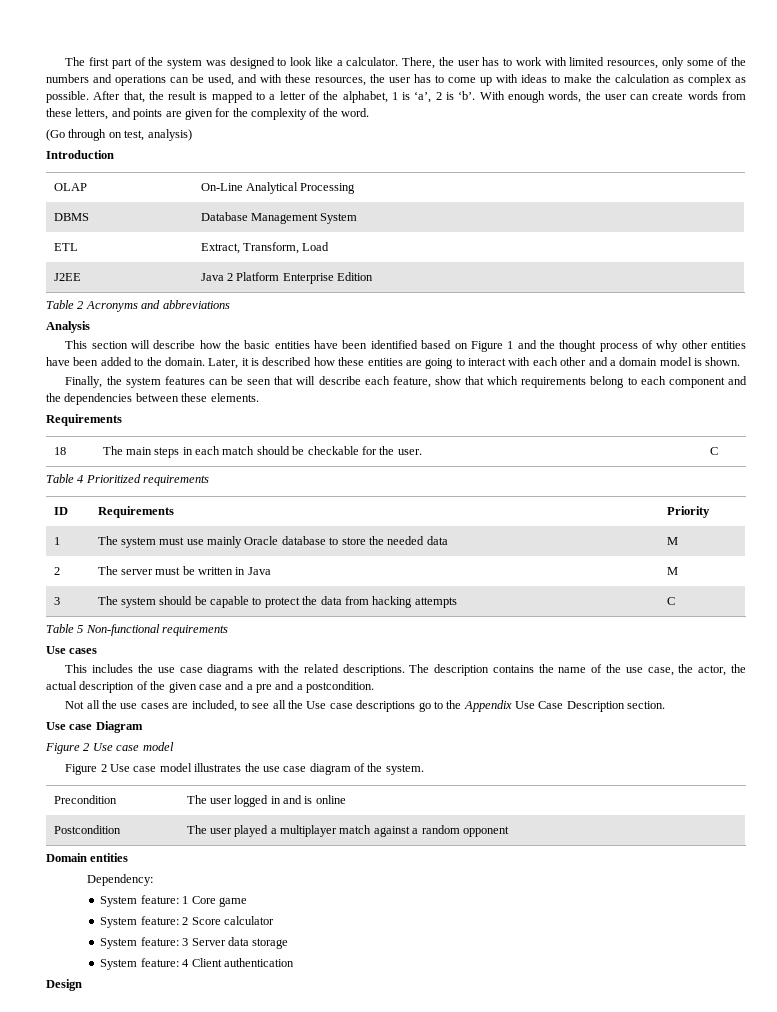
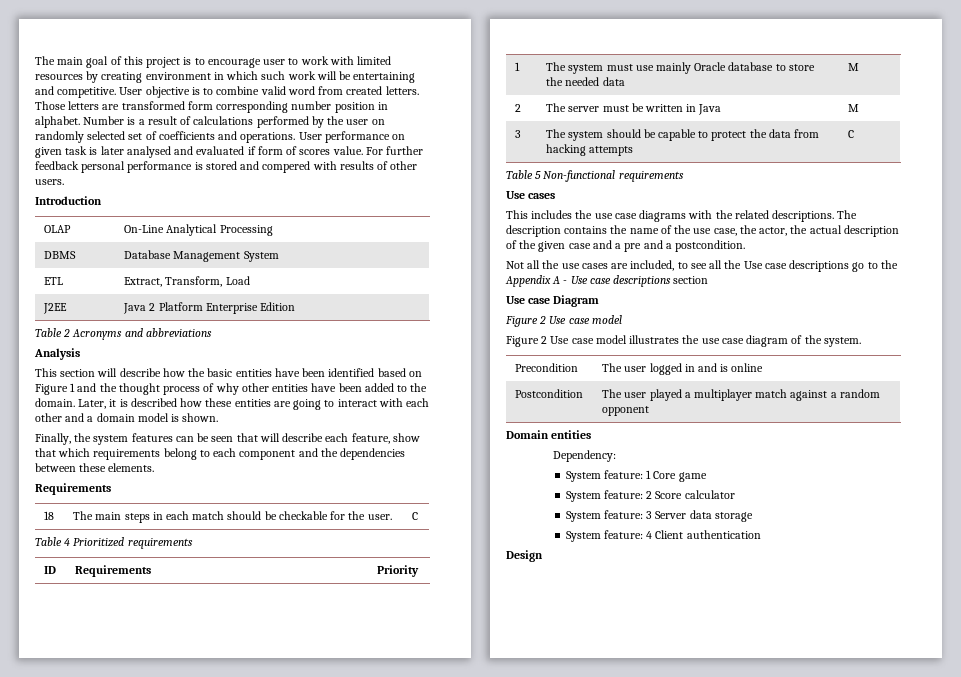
[65,57,747,69] [46,74,746,86] [46,91,747,103] [46,108,370,120] [46,129,192,141] The first part of the system was designed to look like a calculator. There, the user has to work with limited resources, only some of the numbers and operations can be used, and with these resources, the user has to come up with ideas to make the calculation as complex as possible. After that, the result is mapped to a letter of the alphabet, 1 is ‘a’, 2 is ‘b’. With enough words, the user can create words from these letters, and points are given for the complexity of the word. // (Go through on test, analysis) -> [35,56,392,68] [35,71,416,83] [35,86,419,98] [35,101,388,113] [35,116,385,128] [35,131,406,143] [35,146,424,158] [35,161,418,173] [35,179,64,185] The main goal of this project is to encourage user to work with limited resources by creating environment in which such work will be entertaining and competitive. User objective is to combine valid word from created letters. Those letters are transformed form corresponding number position in alphabet. Number is a result of calculations performed by the user on randomly selected set of coefficients and operations. User performance on given task is later analysed and evaluated if form of scores value. For further feedback personal performance is stored and compered with results of other users.
[515,701,666,712] Use Case Description section. -> [552,275,709,287] A - Use case descriptions section

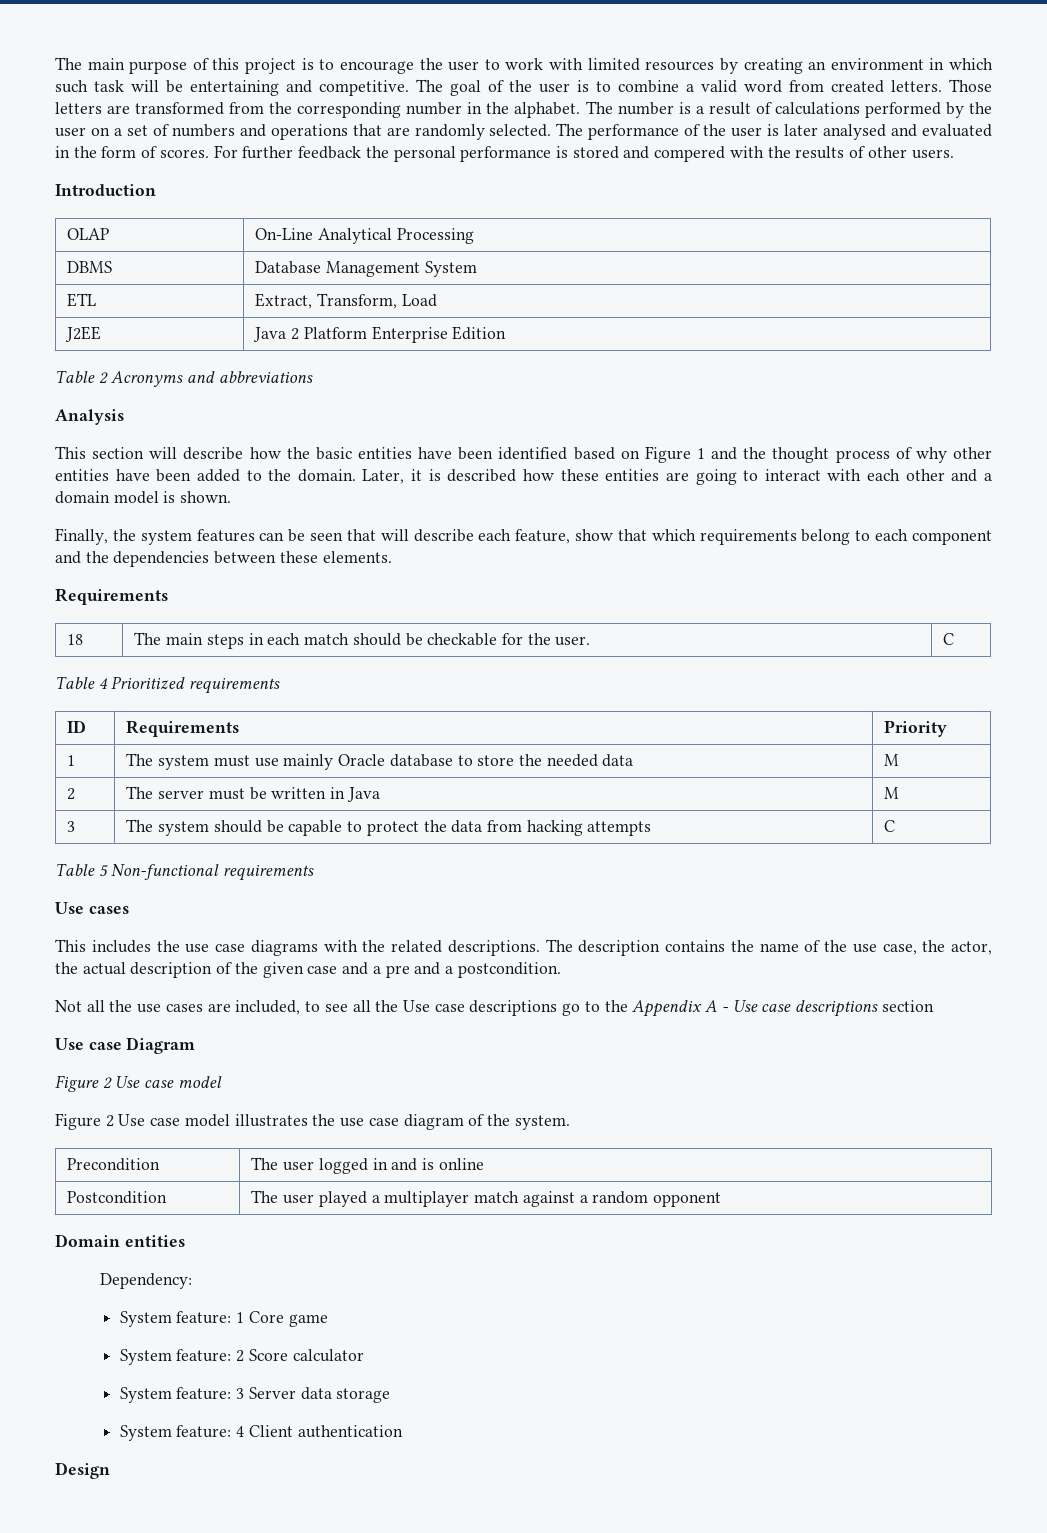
[35,56,109,68] The main goal -> [55,57,188,74] The main purpose
(261, 63) none -> [419,58,443,70] the
(143, 77) none -> [808,61,827,70] an
[287,71,316,80] work -> [94,80,124,92] task
[119,86,190,98] User objective -> [416,79,570,96] The goal of the user
(260, 90) none -> [686,84,694,92] a
[187,101,388,113] [35,116,125,128] form corresponding number position in alphabet. Number -> [229,101,674,118] from the corresponding number in the alphabet. The number
[35,131,406,143] [35,146,88,158] randomly selected set of coefficients and operations. User performance on given task -> [113,123,763,140] a set of numbers and operations that are randomly selected. The performance of the user
[247,146,363,155] if form of scores value. -> [55,146,209,158] in the form of scores.
(79, 165) none -> [365,146,389,158] the
(337, 165) none -> [767,146,791,158] the

